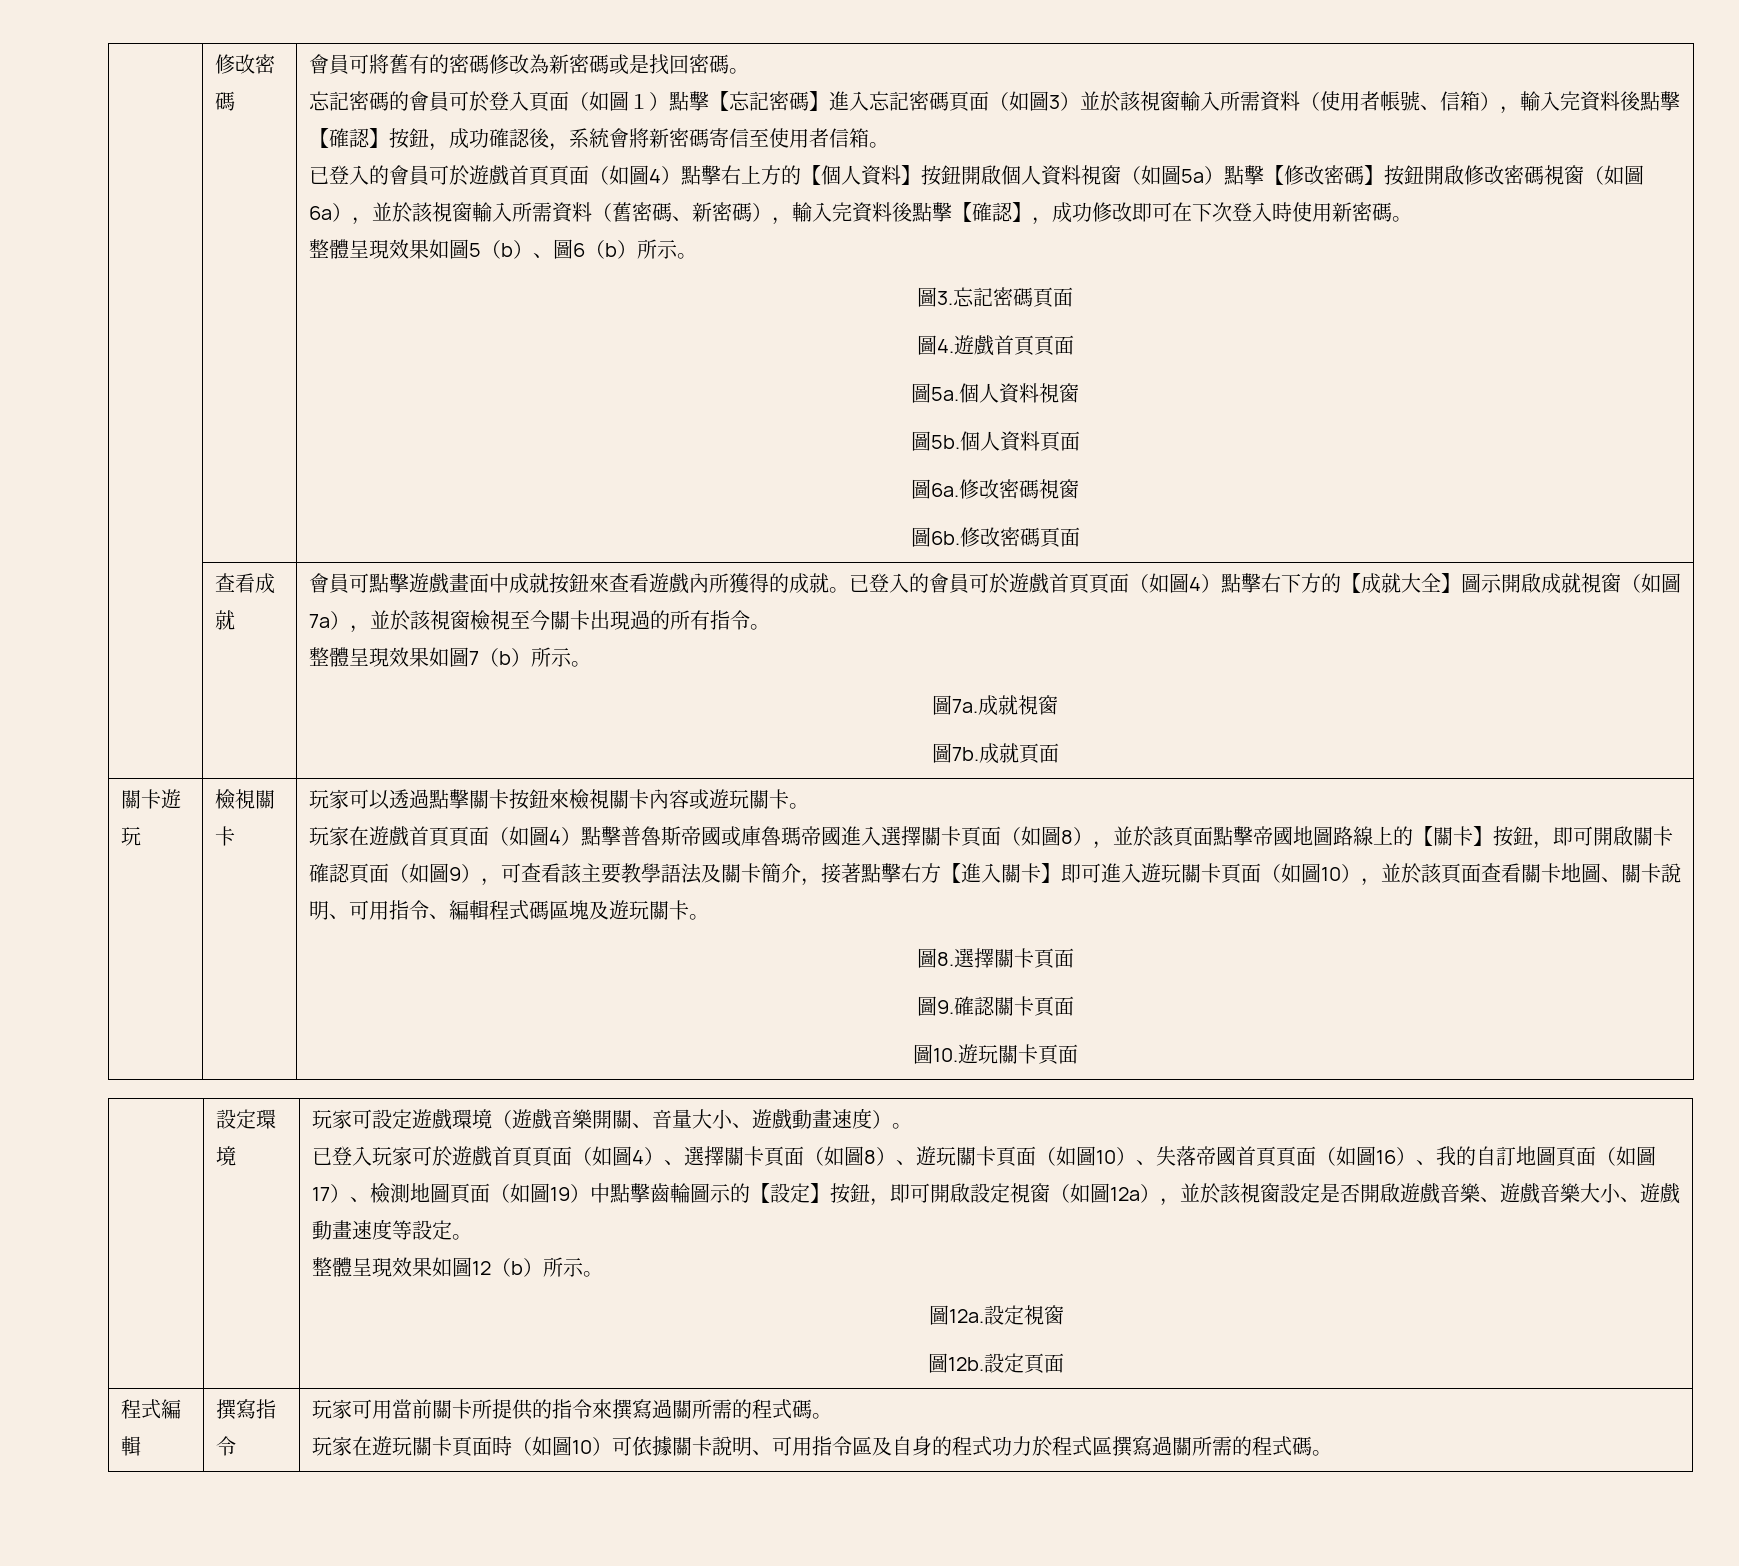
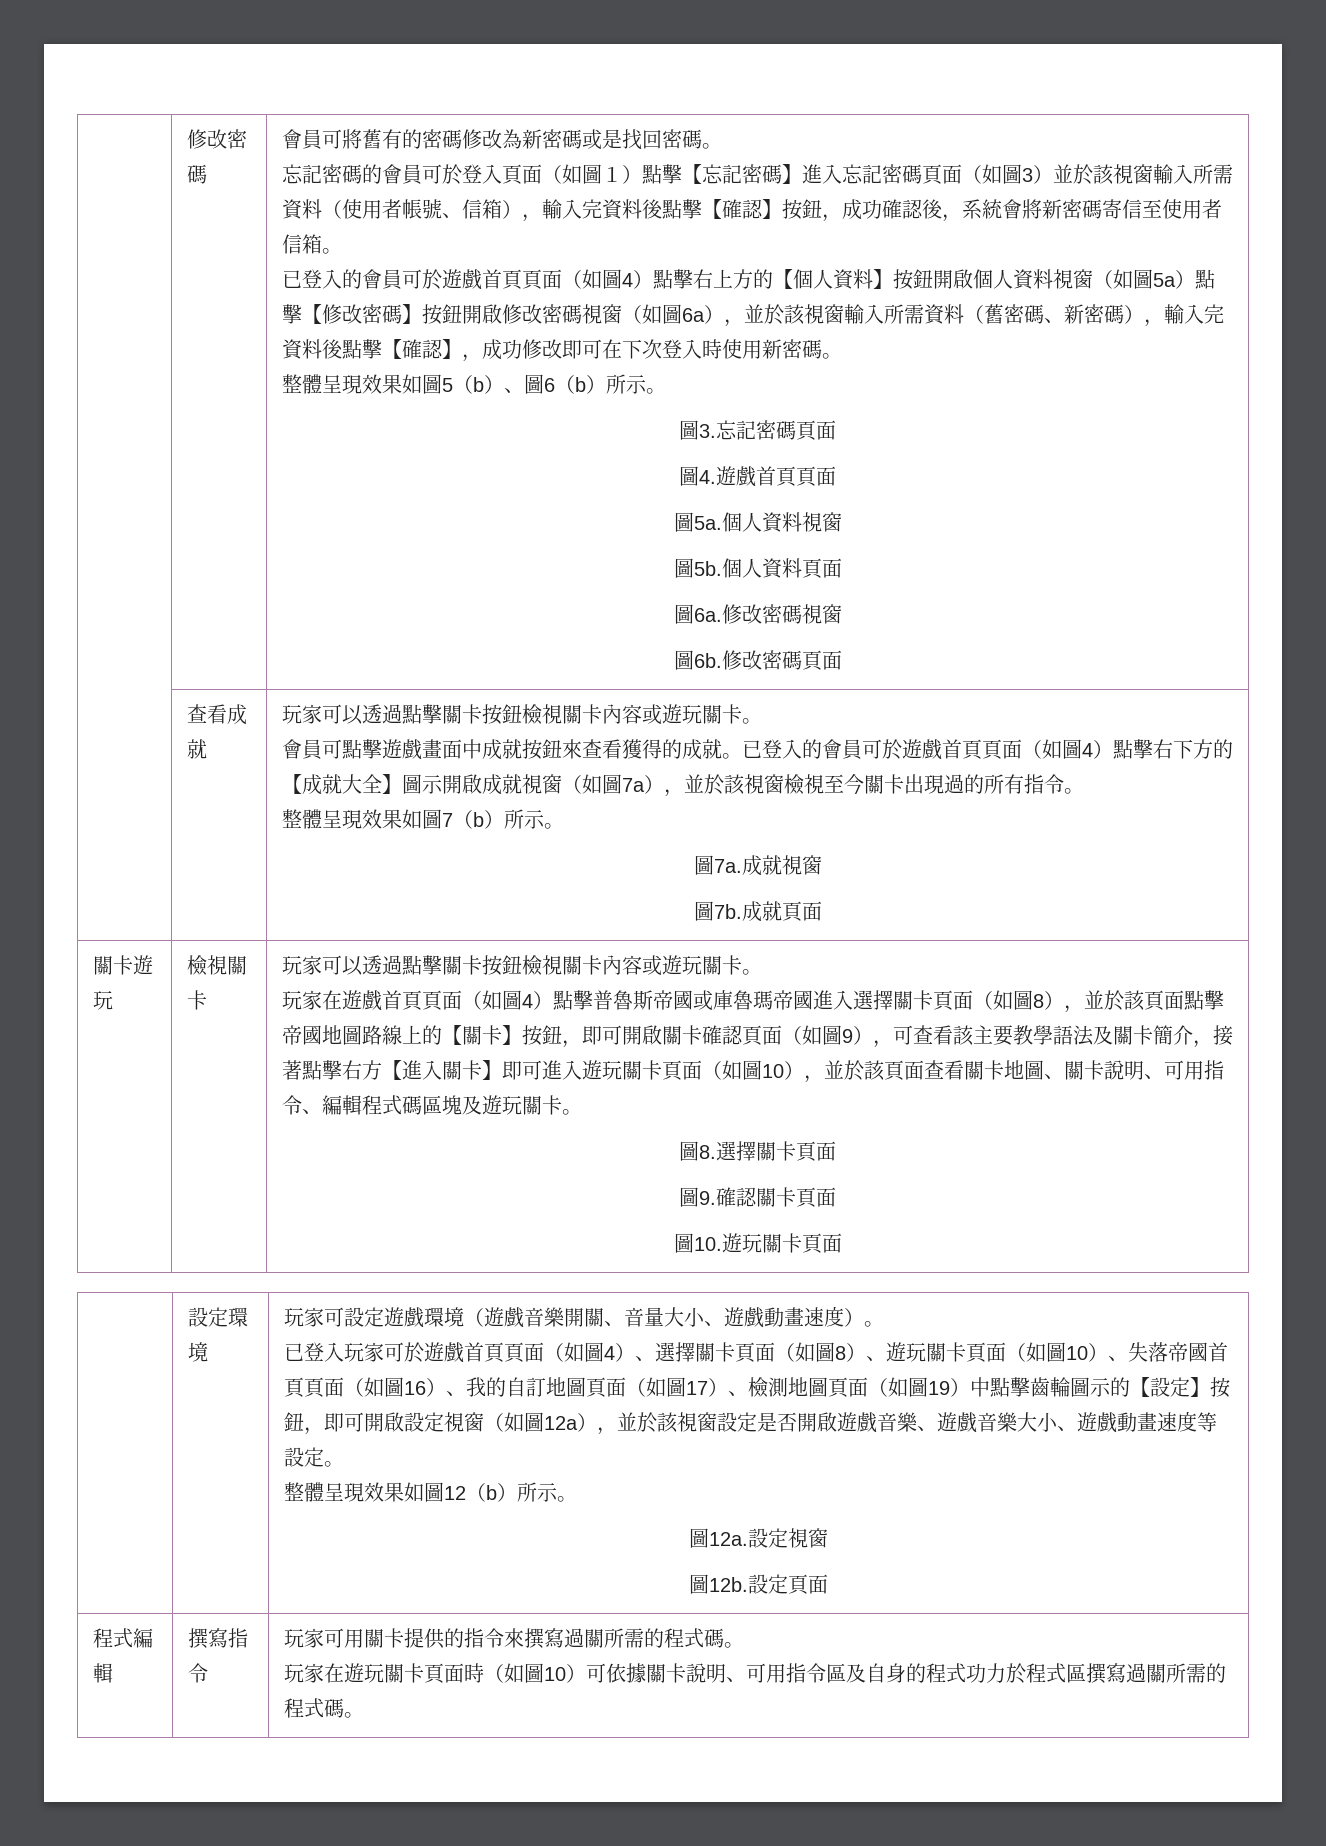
(235, 620) none -> [281,704,762,725] 玩家可以透過點擊關卡按鈕檢視關卡內容或遊玩關卡。 //
[648,573,729,594] 遊戲內所 -> (622, 749) none
[548,789,569,809] 來 -> (522, 965) none
[391,1399,492,1419] 當前關卡所 -> [363,1628,404,1648] 關卡

